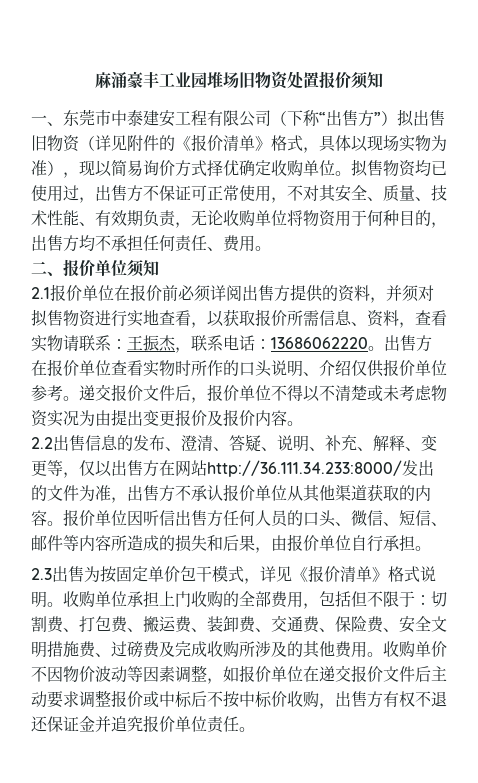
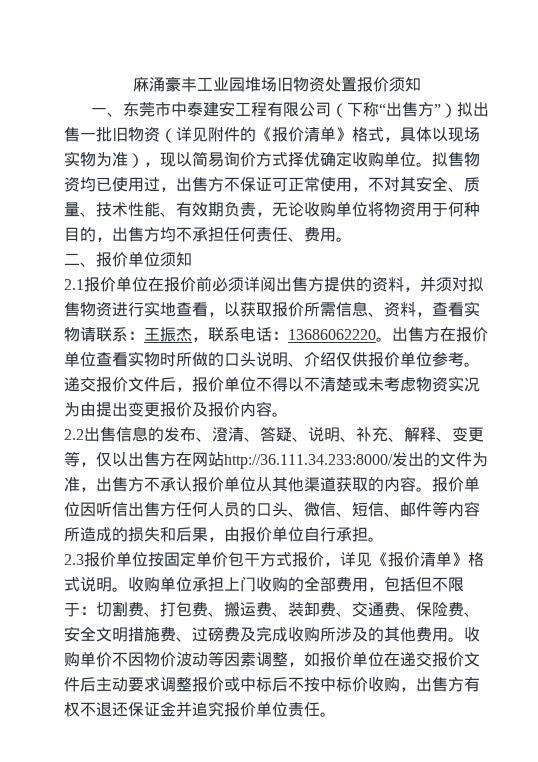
(445, 118) none -> [80,127,112,142] 一批
[207,360,223,376] 作 -> [192,352,208,367] 做
[52,566,100,582] 出售为 -> [84,551,148,567] 报价单位
[212,565,244,582] 模式 -> [260,552,324,567] 方式报价

